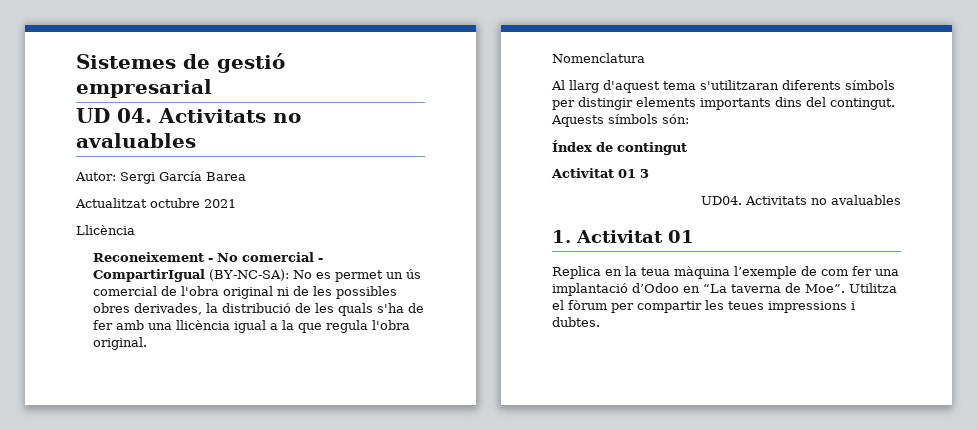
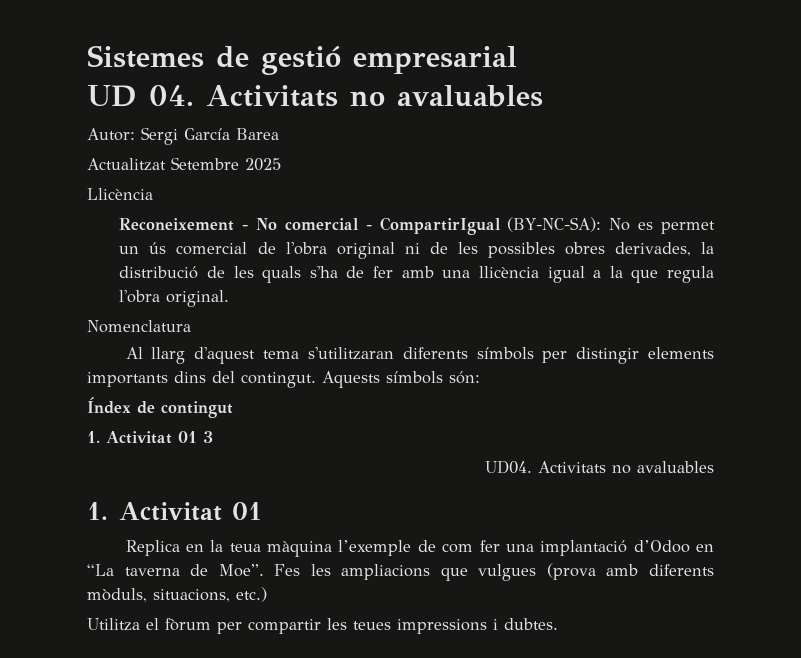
[150,198,236,208] octubre 2021 -> [171,157,281,171] Setembre 2025
(687, 148) none -> [87,431,100,443] 1.
(845, 288) none -> [274,563,714,581] [87,587,267,602] Fes les ampliacions que vulgues (prova amb diferents mòduls, situacions, etc.) //

